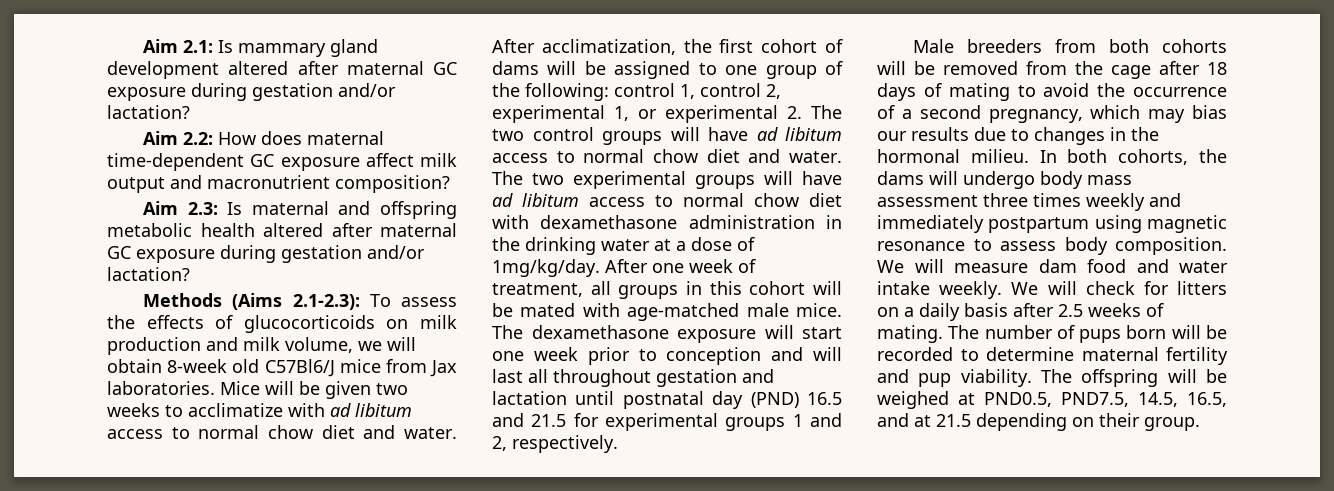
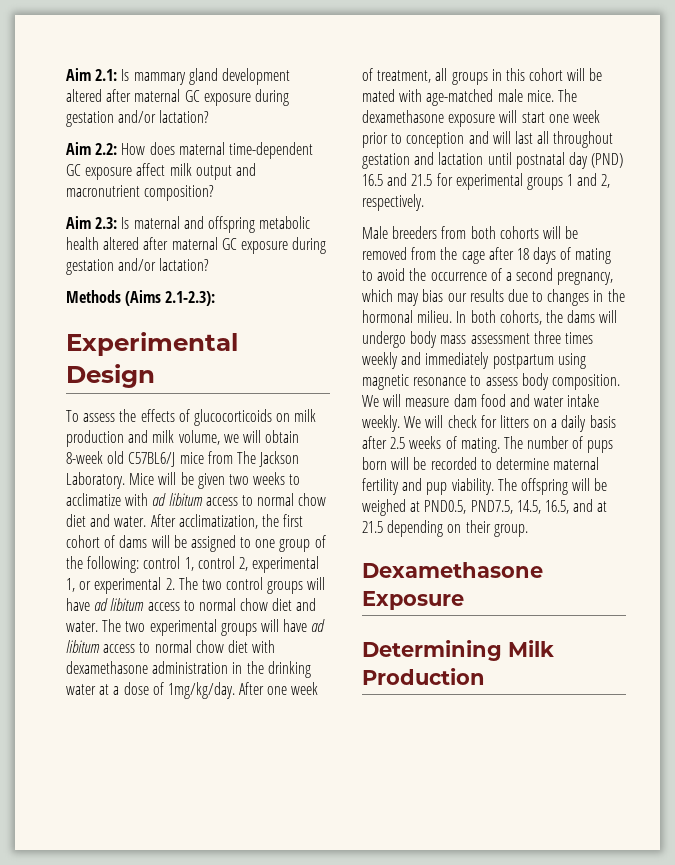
(360, 302) none -> [66,332,238,356] [66,364,155,388] // Experimental Design //
[264,359,335,377] C57Bl6/J -> [128,452,176,467] C57BL6/J
[430,360,457,377] [107,381,215,395] Jax laboratories. -> [236,451,300,467] [66,472,125,489] The Jackson Laboratory.
(1200, 424) none -> [362,562,543,578] [362,591,464,610] [362,640,554,661] [362,668,485,685] // Dexamethasone Exposure // Determining Milk Production

